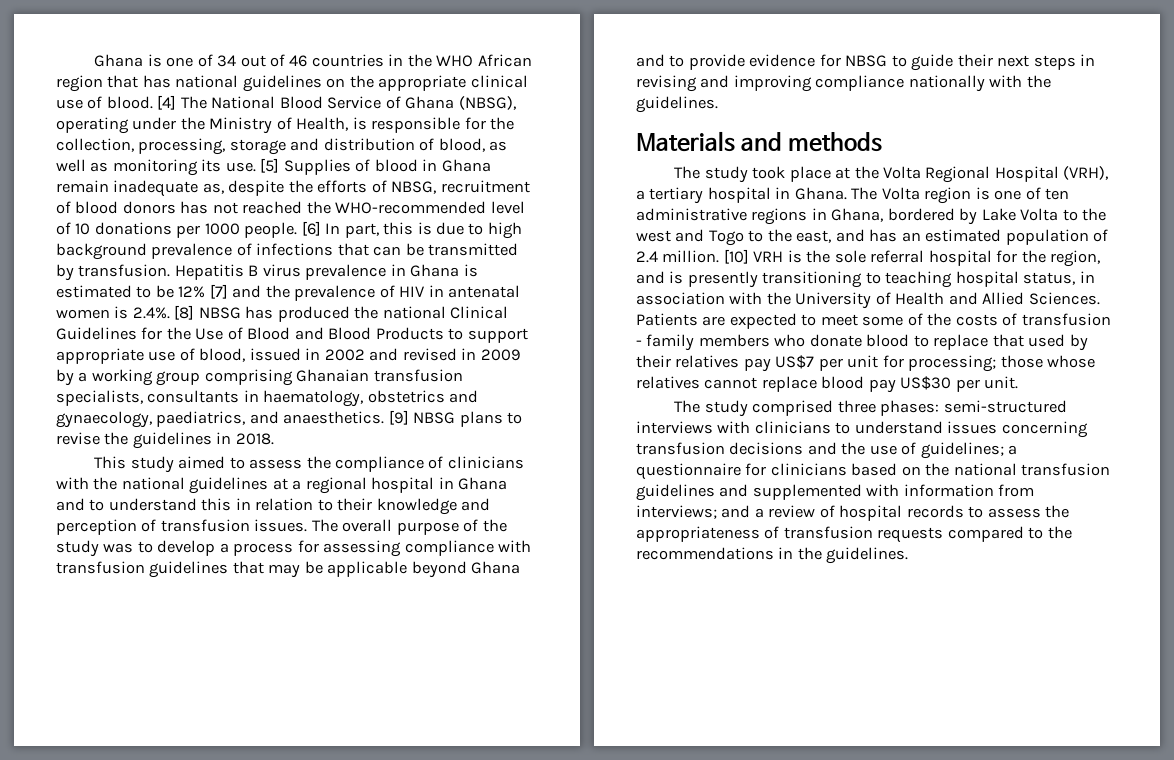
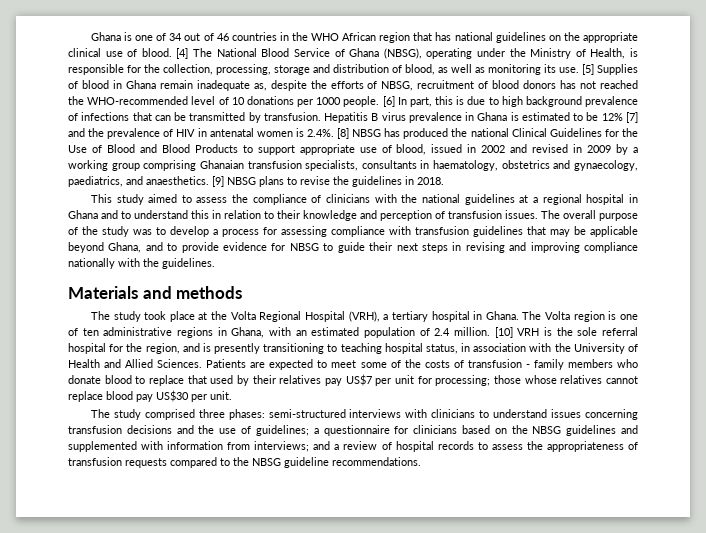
[471,561,521,574] Ghana -> [108,242,142,253] Ghana,
[887,208,1107,225] [636,229,898,246] bordered by Lake Volta to the west and Togo to the east, and has -> [269,327,291,336] with
[953,463,1111,476] national transfusion -> [532,426,562,434] NBSG
[636,547,909,564] recommendations in the guidelines. -> [252,457,421,468] NBSG guideline recommendations.

